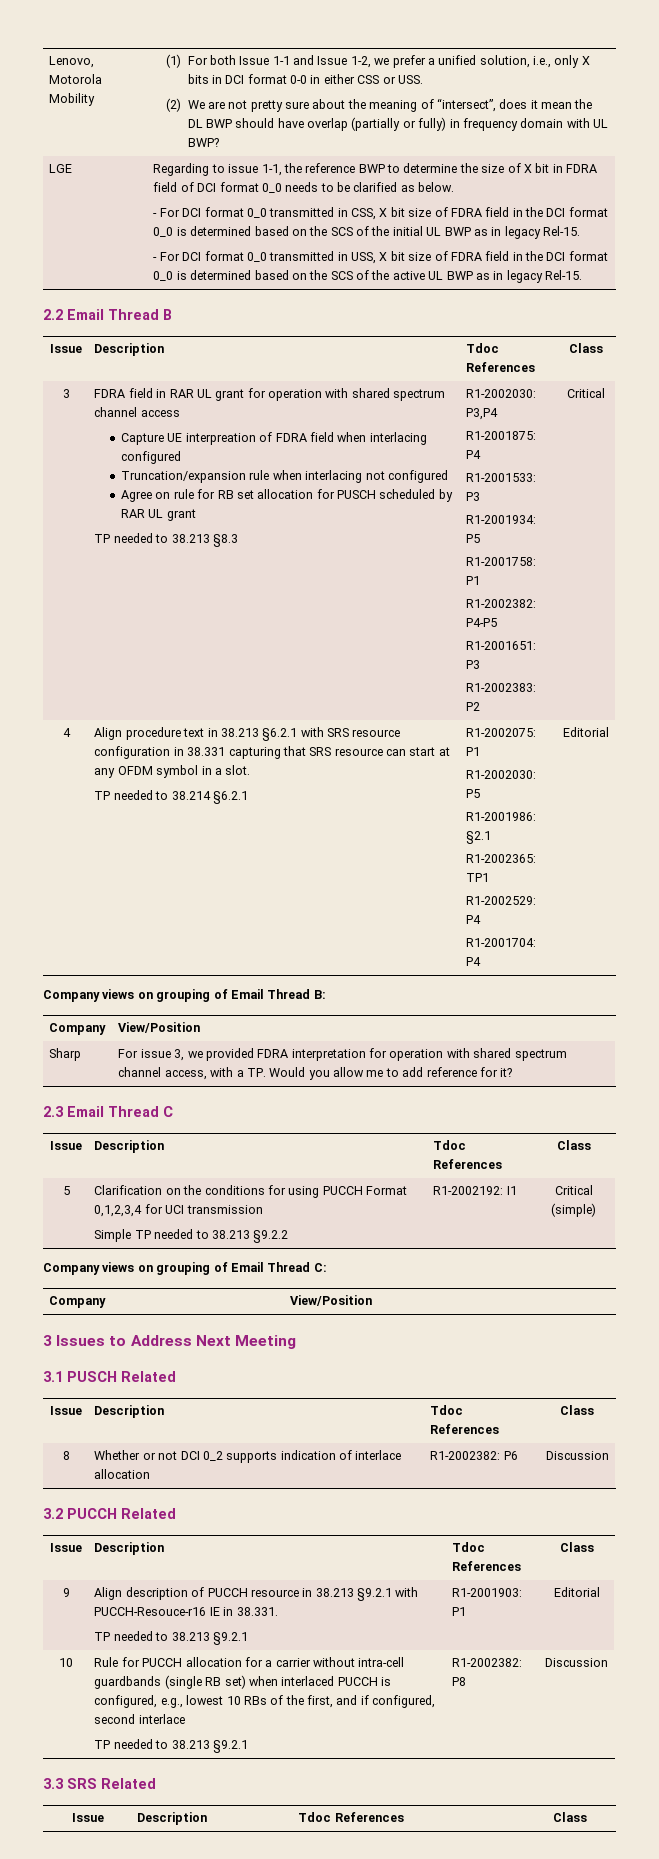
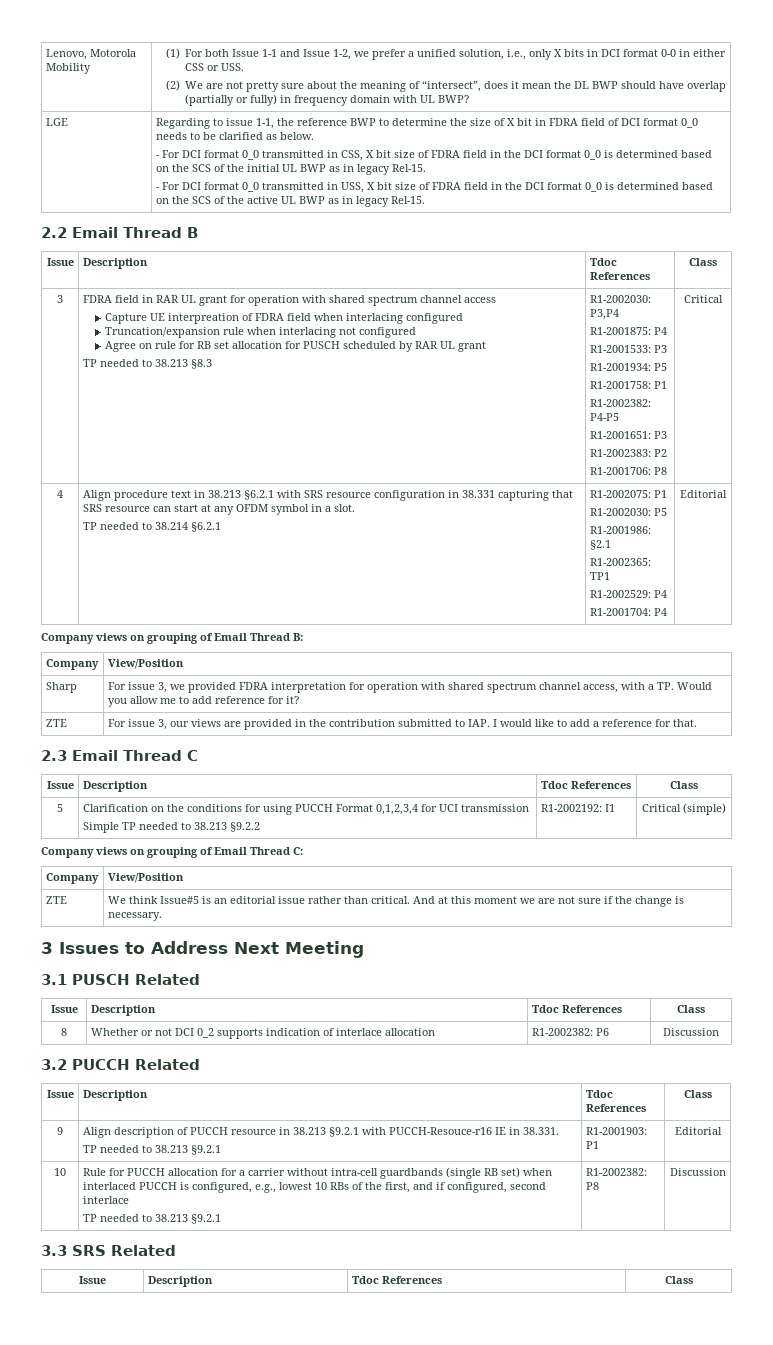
(481, 706) none -> [589,467,667,475] // R1-2001706: P8
(513, 1072) none -> [45,719,67,727] [107,719,697,730] // ZTE | For issue 3, our views are provided in the contribution submitted to IAP. I would like to add a reference for that.
(373, 1300) none -> [45,896,67,904] [107,896,684,907] [107,912,162,921] // ZTE | We think Issue#5 is an editorial issue rather than critical. And at this moment we are not sure if the change is necessary.

